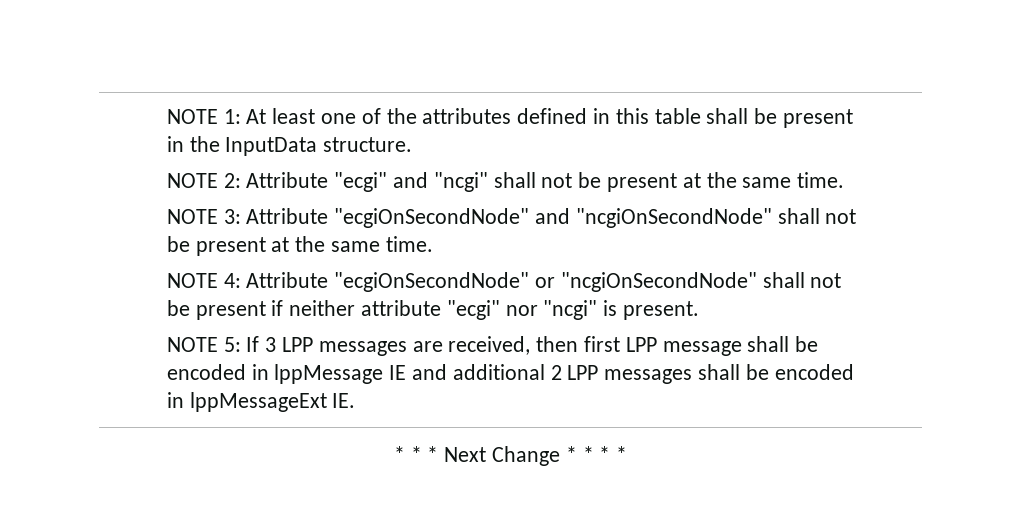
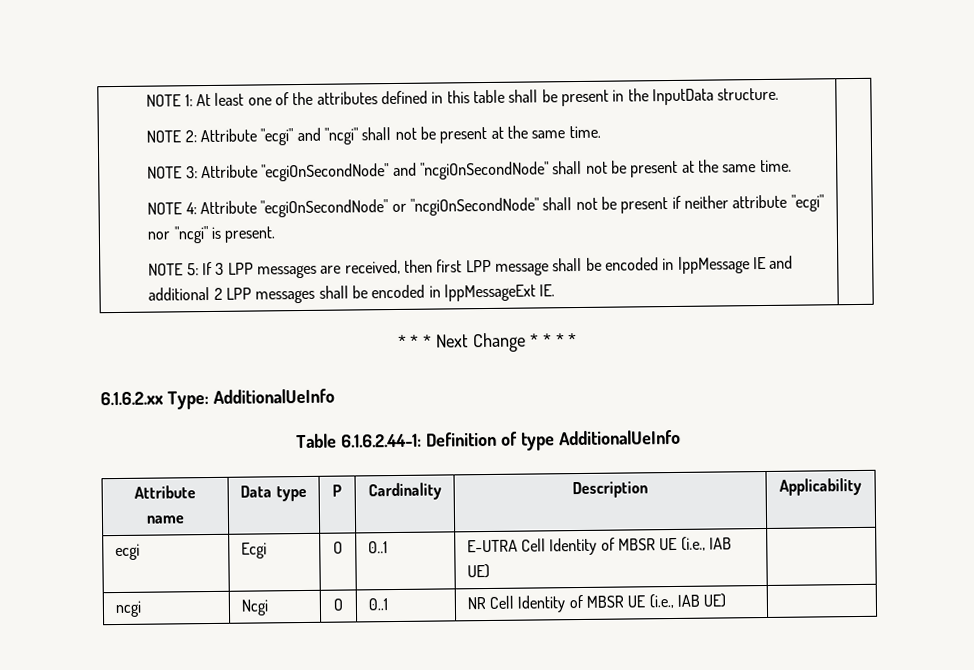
(628, 454) none -> [100,388,335,410] [296,429,681,451] [134,485,196,499] [146,515,185,524] [240,485,307,502] [332,484,342,497] [367,482,442,501] [572,481,648,499] [779,477,862,496] [114,543,140,561] [240,542,267,559] [333,541,343,554] [367,541,388,554] [466,536,732,556] [466,563,490,579] [114,600,142,618] [240,599,269,616] [333,598,343,611] [367,598,388,611] [466,593,727,613] // 6.1.6.2.xx Type: AdditionalUeInfo // Table 6.1.6.2.44-1: Definition of type AdditionalUeInfo // Attribute name | Data type | P | Cardinality | Description | Applicability // ecgi | Ecgi | O | 0..1 | E-UTRA Cell Identity of MBSR UE (i.e., IAB UE) | // ncgi | Ncgi | O | 0..1 | NR Cell Identity of MBSR UE (i.e., IAB UE) |

